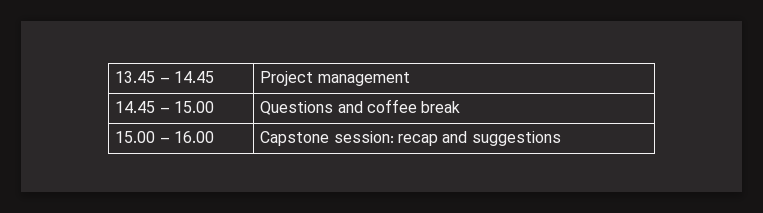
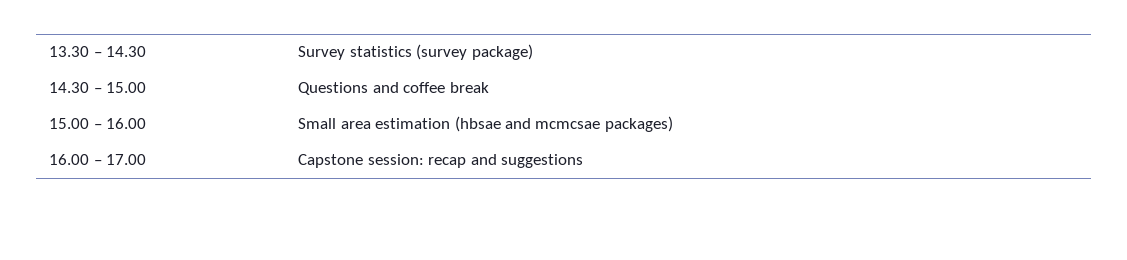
[115,71,214,83] [260,71,410,86] [115,101,156,113] 13.45 – 14.45 | Project management // 14.45 -> [49,46,147,57] [298,44,533,60] [49,82,90,93] 13.30 – 14.30 | Survey statistics (survey package) // 14.30
(214, 137) none -> [298,116,673,132] [49,154,147,165] | Small area estimation (hbsae and mcmcsae packages) // 16.00 – 17.00

